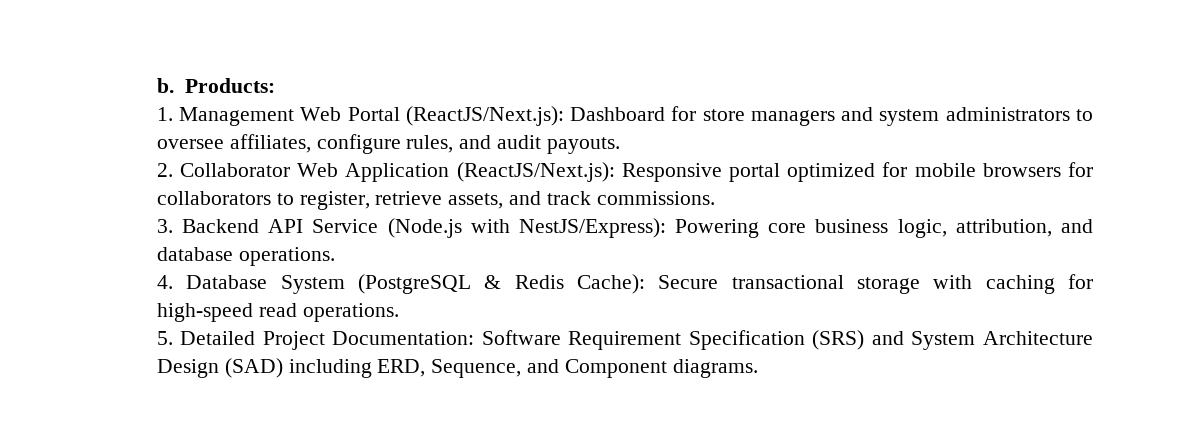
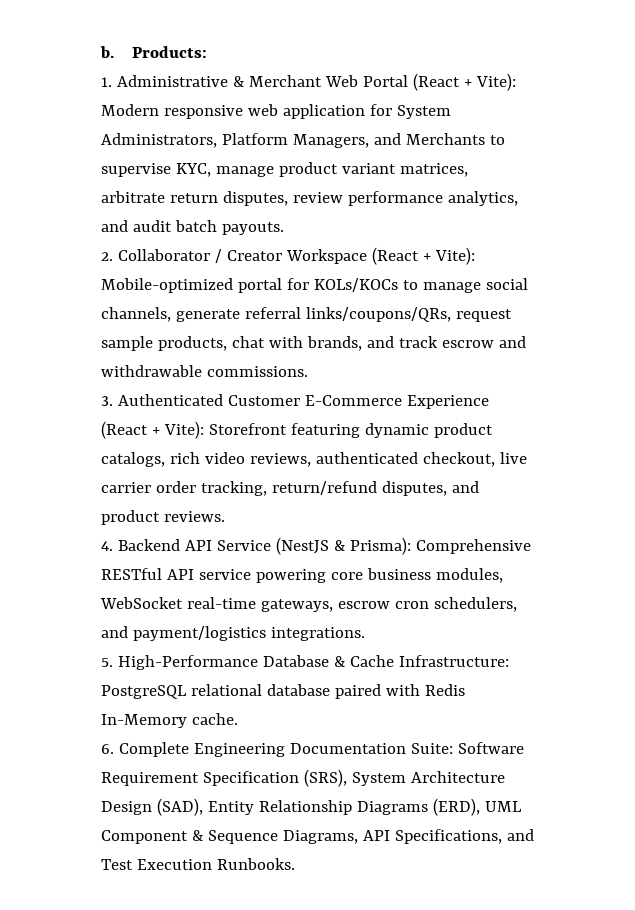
[179,106,1094,126] [156,134,454,154] Management Web Portal (ReactJS/Next.js): Dashboard for store managers and system administrators to oversee affiliates, configure rules, -> [116,73,516,91] [100,104,451,119] [100,133,505,148] [100,162,468,177] [100,191,518,206] Administrative & Merchant Web Portal (React + Vite): Modern responsive web application for System Administrators, Platform Managers, and Merchants to supervise KYC, manage product variant matrices, arbitrate return disputes, review performance analytics,
(541, 142) none -> [174,220,217,232] batch
[297,162,1093,182] [156,191,715,210] [156,218,1093,238] [156,247,335,266] [156,274,1093,294] [156,303,399,322] [156,331,475,350] Web Application (ReactJS/Next.js): Responsive portal optimized for mobile browsers for collaborators to register, retrieve assets, and track commissions. // 3. Backend API Service (Node.js with NestJS/Express): Powering core business logic, attribution, and database operations. // 4. Database System (PostgreSQL & Redis Cache): Secure transactional storage with caching for high-speed read operations. // 5. Detailed Project Documentation: -> [214,247,475,265] [100,278,528,293] [100,307,512,322] [100,336,526,351] [100,365,308,377] [100,394,489,409] [100,421,493,439] [100,452,527,467] [100,481,479,496] [100,510,225,525] [100,537,531,555] [100,568,503,583] [99,597,517,612] [100,626,365,641] [100,655,509,670] [100,684,465,699] [100,713,238,728] [100,742,453,757] / Creator Workspace (React + Vite): Mobile-optimized portal for KOLs/KOCs to manage social channels, generate referral links/coupons/QRs, request sample products, chat with brands, and track escrow and withdrawable commissions. // 3. Authenticated Customer E-Commerce Experience (React + Vite): Storefront featuring dynamic product catalogs, rich video reviews, authenticated checkout, live carrier order tracking, return/refund disputes, and product reviews. // 4. Backend API Service (NestJS & Prisma): Comprehensive RESTful API service powering core business modules, WebSocket real-time gateways, escrow cron schedulers, and payment/logistics integrations. // 5. High-Performance Database & Cache Infrastructure: PostgreSQL relational database paired with Redis In-Memory cache. // 6. Complete Engineering Documentation Suite:
[812,330,904,350] (SRS) and -> [303,769,347,787] (SRS),
[224,358,758,378] (SAD) including ERD, Sequence, and Component diagrams. -> [156,798,522,816] [100,829,534,844] [100,858,295,870] (SAD), Entity Relationship Diagrams (ERD), UML Component & Sequence Diagrams, API Specifications, and Test Execution Runbooks.

